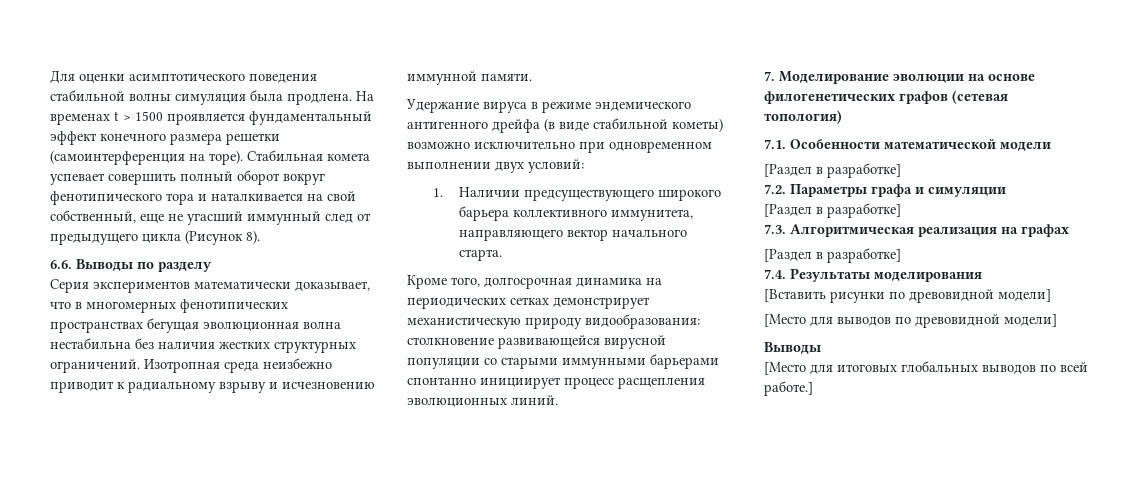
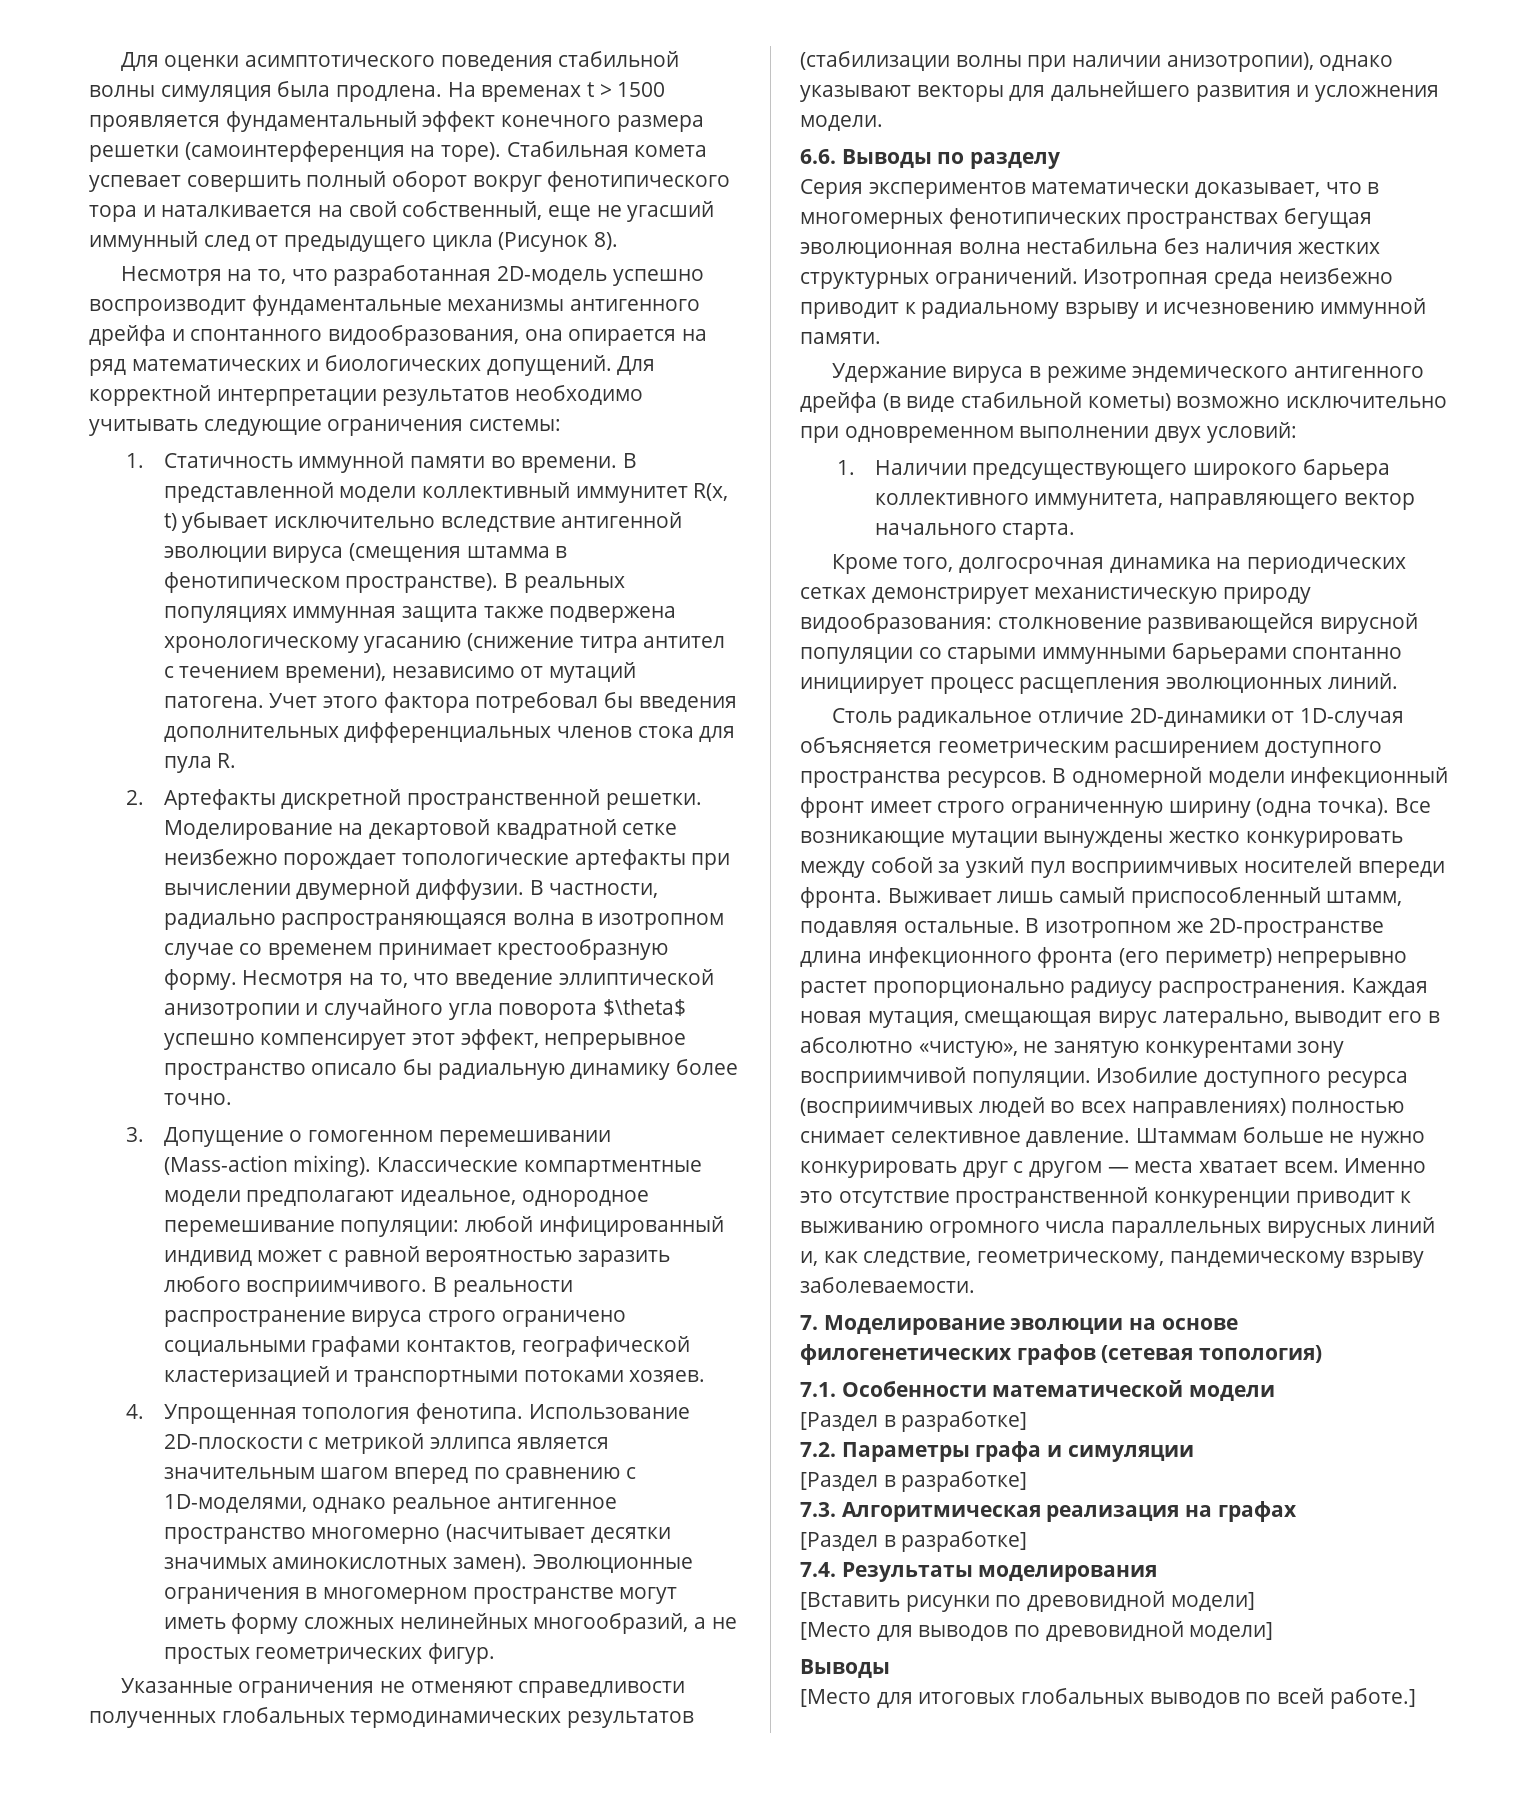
(260, 237) none -> [120,265,704,286] [89,295,701,316] [89,325,708,346] [89,355,656,376] [89,385,644,406] [89,419,562,436] [126,452,638,473] [163,482,729,503] [163,512,683,533] [163,543,568,563] [163,572,625,593] [163,606,677,623] [163,633,726,653] [163,662,637,683] [163,692,737,713] [163,722,736,743] [163,753,237,773] [126,789,702,810] [163,819,678,840] [163,849,731,870] [163,879,659,900] [163,913,725,930] [163,939,669,960] [163,969,714,990] [163,999,687,1020] [163,1029,687,1050] [163,1059,739,1080] [163,1093,232,1105] [126,1127,611,1147] [163,1155,702,1177] [163,1190,649,1207] [163,1216,724,1237] [163,1246,671,1267] [163,1276,573,1297] [163,1310,626,1327] [163,1336,690,1357] [163,1366,706,1387] [126,1403,690,1424] [163,1433,610,1454] [163,1467,637,1484] [163,1494,617,1514] [163,1524,671,1544] [163,1554,693,1573] [163,1587,678,1604] [163,1613,737,1634] [163,1643,496,1664] [120,1678,686,1698] [89,1707,695,1728] [800,51,1394,72] [800,81,1440,102] [800,115,883,131] // Несмотря на то, что разработанная 2D-модель успешно воспроизводит фундаментальные механизмы антигенного дрейфа и спонтанного видообразования, она опирается на ряд математических и биологических допущений. Для корректной интерпретации результатов необходимо учитывать следующие ограничения системы: // 1. Статичность иммунной памяти во времени. В представленной модели коллективный иммунитет R(x, t) убывает исключительно вследствие антигенной эволюции вируса (смещения штамма в фенотипическом пространстве). В реальных популяциях иммунная защита также подвержена хронологическому угасанию (снижение титра антител с течением времени), независимо от мутаций патогена. Учет этого фактора потребовал бы введения дополнительных дифференциальных членов стока для пула R. // 2. Артефакты дискретной пространственной решетки. Моделирование на декартовой квадратной сетке неизбежно порождает топологические артефакты при вычислении двумерной диффузии. В частности, радиально распространяющаяся волна в изотропном случае со временем принимает крестообразную форму. Несмотря на то, что введение эллиптической анизотропии и случайного угла поворота $\theta$ успешно компенсирует этот эффект, непрерывное пространство описало бы радиальную динамику более точно. // 3. Допущение о гомогенном перемешивании (Mass-action mixing). Классические компартментные модели предполагают идеальное, однородное перемешивание популяции: любой инфицированный индивид может с равной вероятностью заразить любого восприимчивого. В реальности распространение вируса строго ограничено социальными графами контактов, географической кластеризацией и транспортными потоками хозяев. // 4. Упрощенная топология фенотипа. Использование 2D-плоскости с метрикой эллипса является значительным шагом вперед по сравнению с 1D-моделями, однако реальное антигенное пространство многомерно (насчитывает десятки значимых аминокислотных замен). Эволюционные ограничения в многомерном пространстве могут иметь форму сложных нелинейных многообразий, а не простых геометрических фигур. // Указанные ограничения не отменяют справедливости полученных глобальных термодинамических результатов (стабилизации волны при наличии анизотропии), однако указывают векторы для дальнейшего развития и усложнения модели.
(558, 400) none -> [831,708,1405,728] [800,737,1383,758] [800,767,1449,788] [800,797,1431,818] [800,831,1403,848] [800,857,1445,878] [800,887,1403,908] [800,918,1385,938] [800,947,1408,968] [800,978,1428,998] [800,1011,1440,1028] [800,1037,1345,1058] [800,1067,1408,1088] [800,1097,1405,1118] [800,1127,1426,1148] [800,1158,1427,1178] [800,1187,1412,1208] [800,1217,1436,1238] [800,1251,1425,1268] [800,1277,975,1293] // Столь радикальное отличие 2D-динамики от 1D-случая объясняется геометрическим расширением доступного пространства ресурсов. В одномерной модели инфекционный фронт имеет строго ограниченную ширину (одна точка). Все возникающие мутации вынуждены жестко конкурировать между собой за узкий пул восприимчивых носителей впереди фронта. Выживает лишь самый приспособленный штамм, подавляя остальные. В изотропном же 2D-пространстве длина инфекционного фронта (его периметр) непрерывно растет пропорционально радиусу распространения. Каждая новая мутация, смещающая вирус латерально, выводит его в абсолютно «чистую», не занятую конкурентами зону восприимчивой популяции. Изобилие доступного ресурса (восприимчивых людей во всех направлениях) полностью снимает селективное давление. Штаммам больше не нужно конкурировать друг с другом — места хватает всем. Именно это отсутствие пространственной конкуренции приводит к выживанию огромного числа параллельных вирусных линий и, как следствие, геометрическому, пандемическому взрыву заболеваемости.

